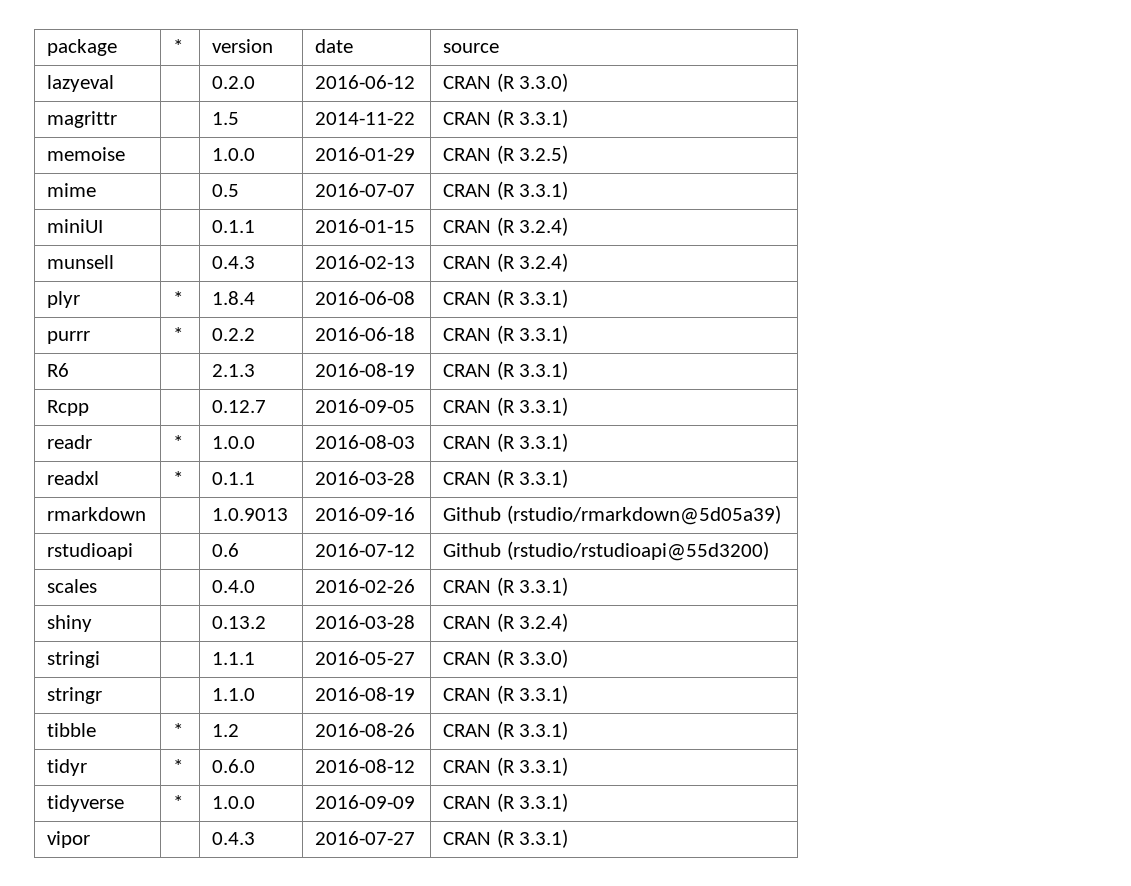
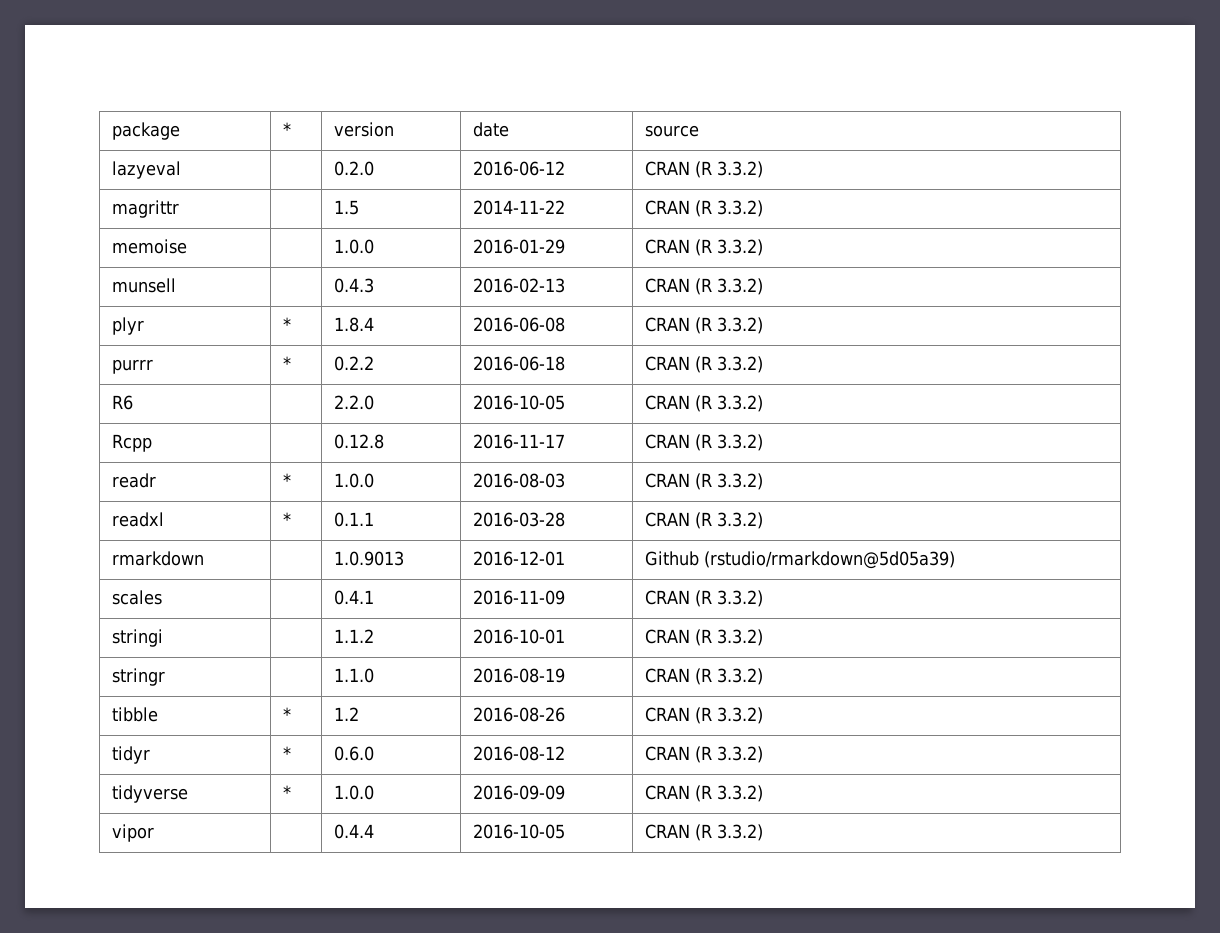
[519,73,569,92] 3.3.0) -> [717,161,764,178] 3.3.2)
[519,109,569,128] 3.3.1) -> [717,200,764,217] 3.3.2)
[519,145,569,164] [47,183,97,197] [212,184,240,197] [315,183,416,197] [443,181,569,200] [47,219,104,233] [212,220,256,233] [315,219,416,233] [443,217,569,236] 3.2.5) // mime | | 0.5 | 2016-07-07 | CRAN (R 3.3.1) // miniUI | | 0.1.1 | 2016-01-15 | CRAN (R 3.2.4) -> [717,239,764,256] 3.3.2)
[519,253,569,272] 3.2.4) -> [717,278,764,295] 3.3.2)
[519,289,569,308] 3.3.1) -> [717,317,764,334] 3.3.2)
[519,325,569,344] 3.3.1) -> [717,356,764,373] 3.3.2)
[212,364,256,377] [315,363,416,377] [443,361,569,380] 2.1.3 | 2016-08-19 | CRAN (R 3.3.1) -> [334,395,375,410] [473,395,566,410] [645,395,764,412] 2.2.0 | 2016-10-05 | CRAN (R 3.3.2)
[212,400,267,413] [315,399,416,413] [443,397,569,416] 0.12.7 | 2016-09-05 | CRAN (R 3.3.1) -> [334,434,385,449] [473,434,566,449] [645,434,764,451] 0.12.8 | 2016-11-17 | CRAN (R 3.3.2)
[519,433,569,452] 3.3.1) -> [717,473,764,490] 3.3.2)
[519,469,569,488] 3.3.1) -> [717,512,764,529] 3.3.2)
[315,507,416,521] 2016-09-16 -> [473,551,566,566] 2016-12-01
[47,543,134,560] [212,543,240,557] [315,543,416,557] [443,541,769,561] // rstudioapi | | 0.6 | 2016-07-12 | Github (rstudio/rstudioapi@55d3200) -> (956, 560) none
[212,580,256,593] [315,579,416,593] [443,577,569,596] [47,615,93,632] [212,616,267,629] [315,615,416,629] [443,613,569,632] 0.4.0 | 2016-02-26 | CRAN (R 3.3.1) // shiny | | 0.13.2 | 2016-03-28 | CRAN (R 3.2.4) -> [334,590,375,605] [473,590,566,605] [645,590,764,607] 0.4.1 | 2016-11-09 | CRAN (R 3.3.2)
[212,652,256,665] [315,651,416,665] [443,649,569,668] 1.1.1 | 2016-05-27 | CRAN (R 3.3.0) -> [334,629,375,643] [473,629,566,644] [645,629,764,646] 1.1.2 | 2016-10-01 | CRAN (R 3.3.2)
[519,685,569,704] 3.3.1) -> [717,668,764,685] 3.3.2)
[519,721,569,740] 3.3.1) -> [717,707,764,724] 3.3.2)
[519,757,569,776] 3.3.1) -> [717,746,764,763] 3.3.2)
[519,793,569,812] 3.3.1) -> [717,785,764,802] 3.3.2)
[212,832,256,845] [315,831,416,845] [443,829,569,848] 0.4.3 | 2016-07-27 | CRAN (R 3.3.1) -> [334,824,375,839] [473,824,566,839] [645,824,764,841] 0.4.4 | 2016-10-05 | CRAN (R 3.3.2)

